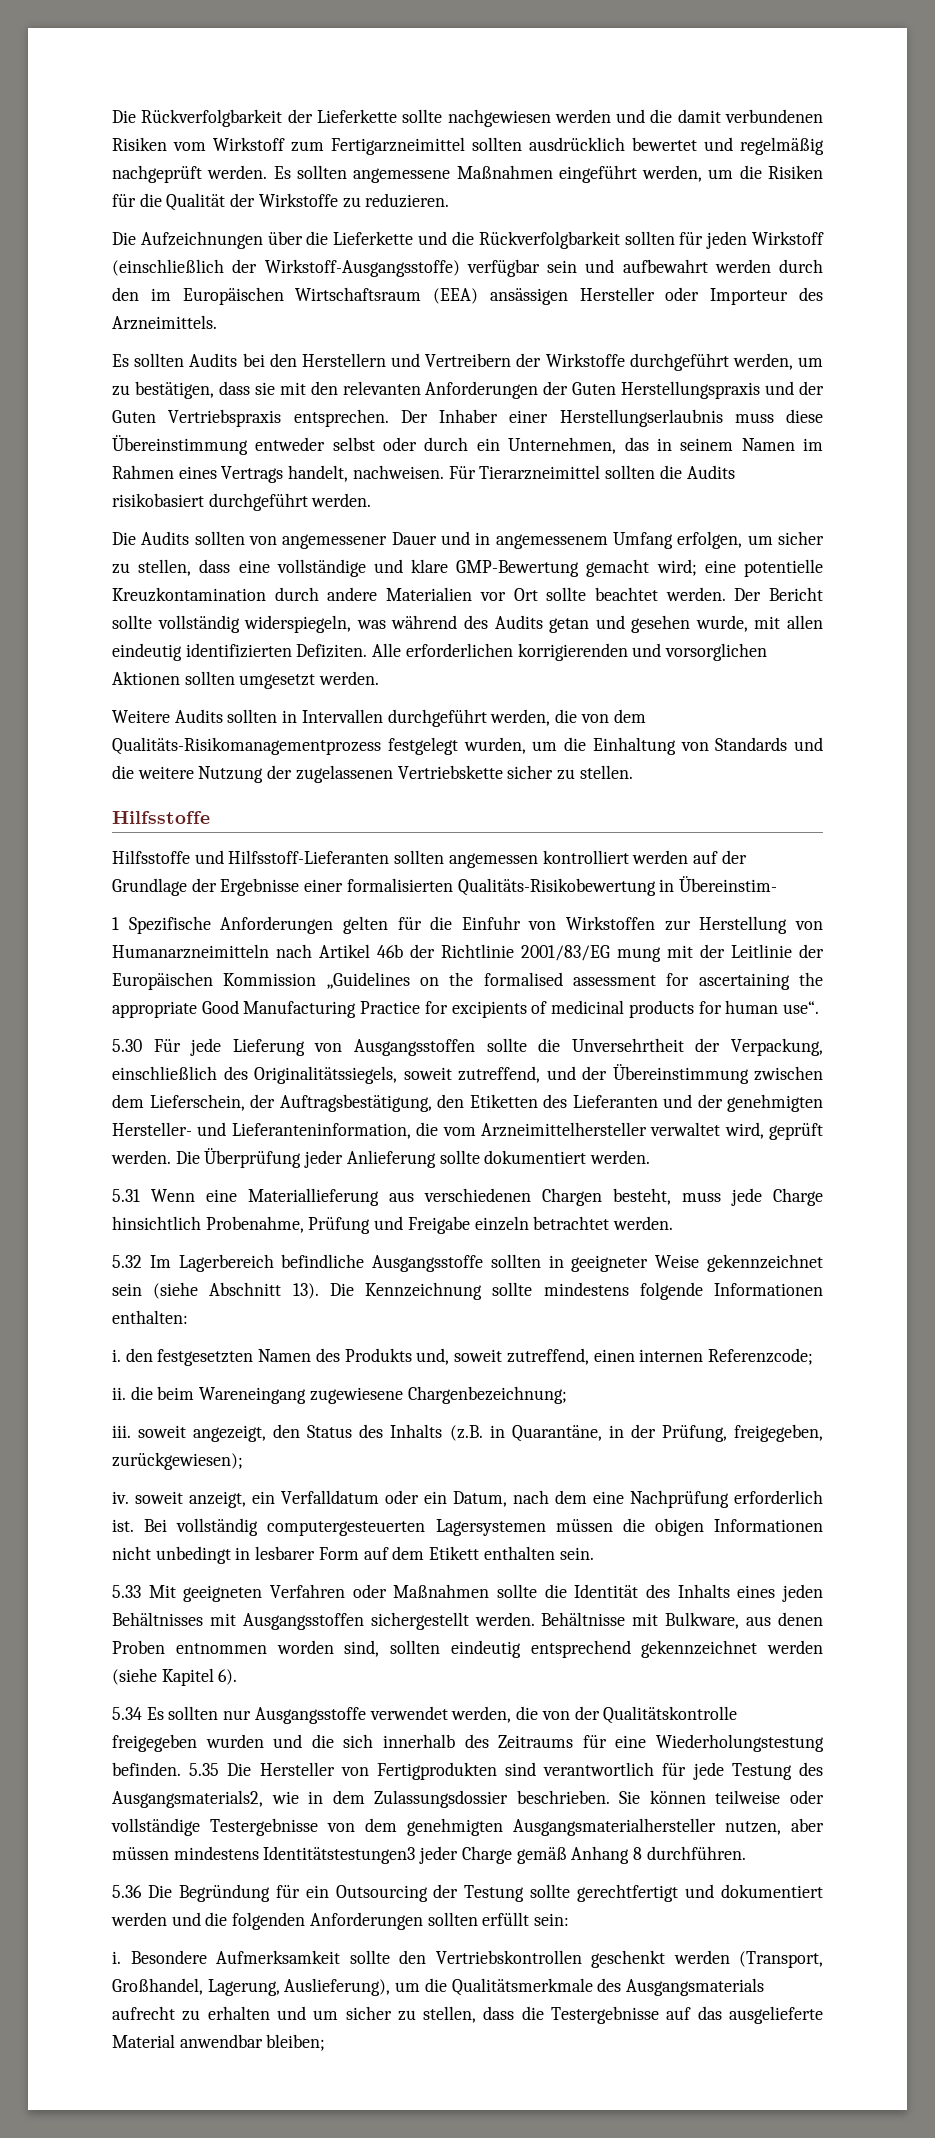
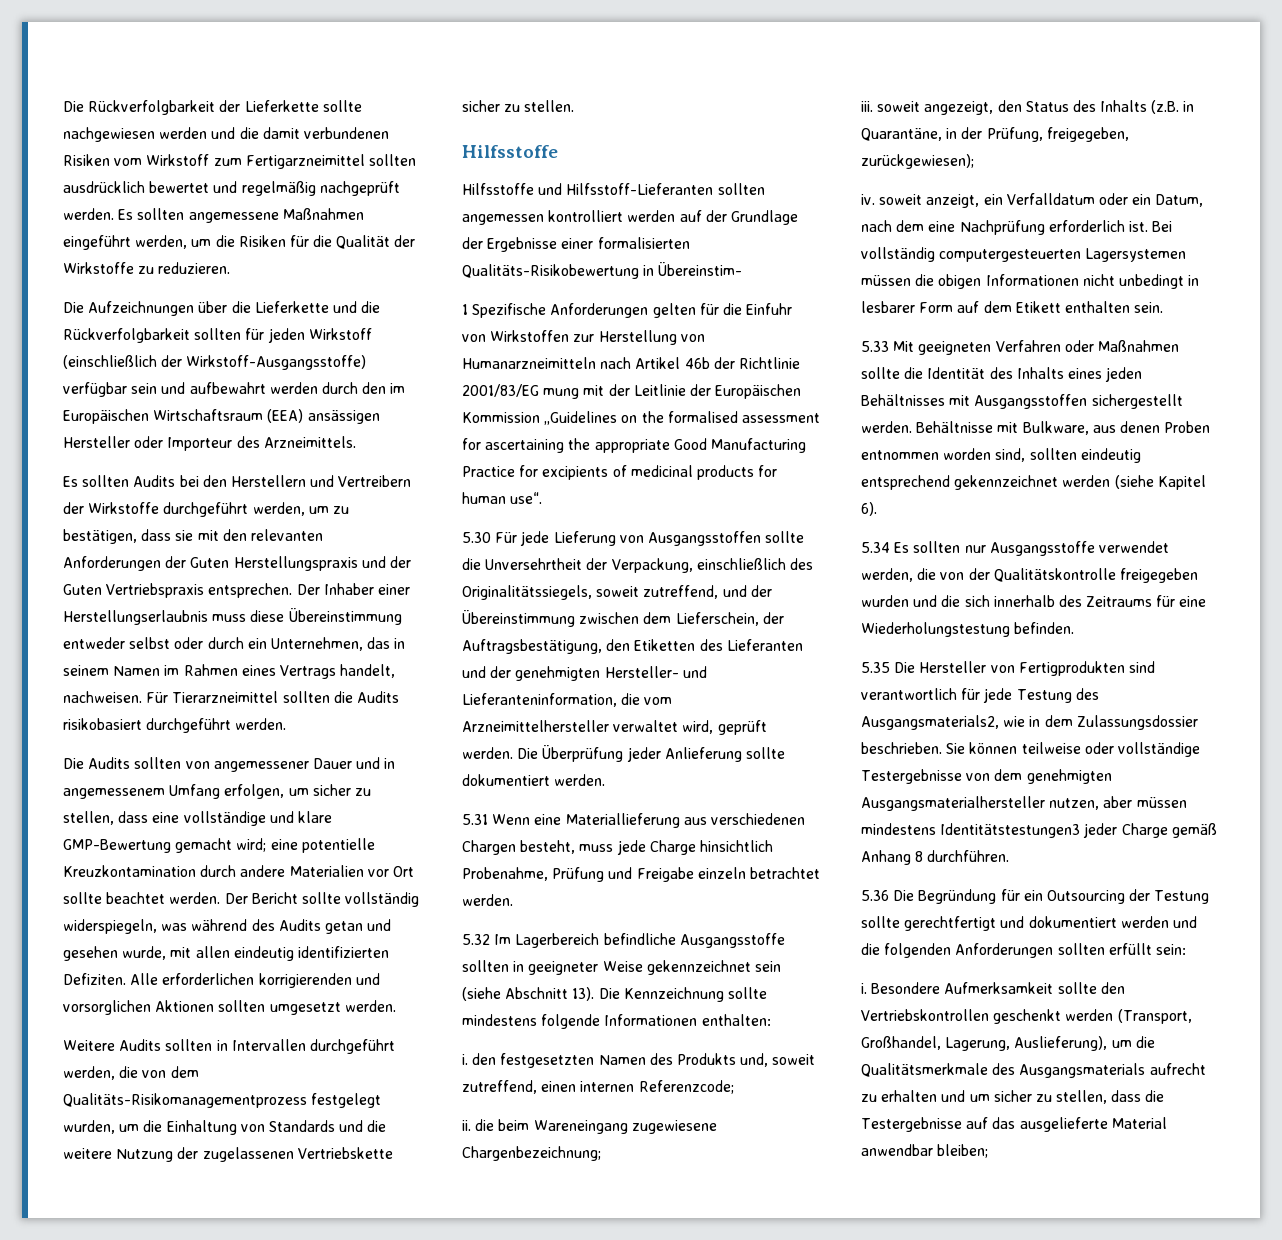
(181, 1769) none -> (1075, 628) //

